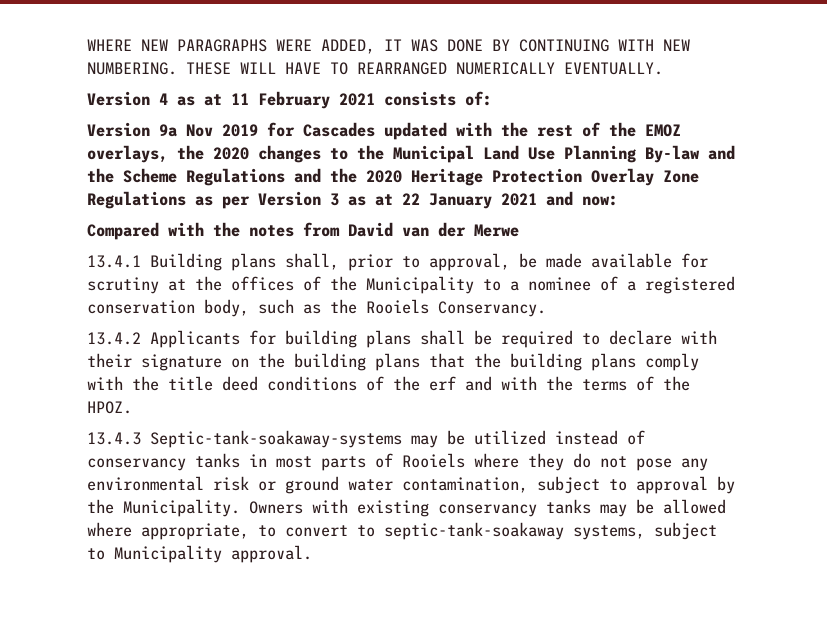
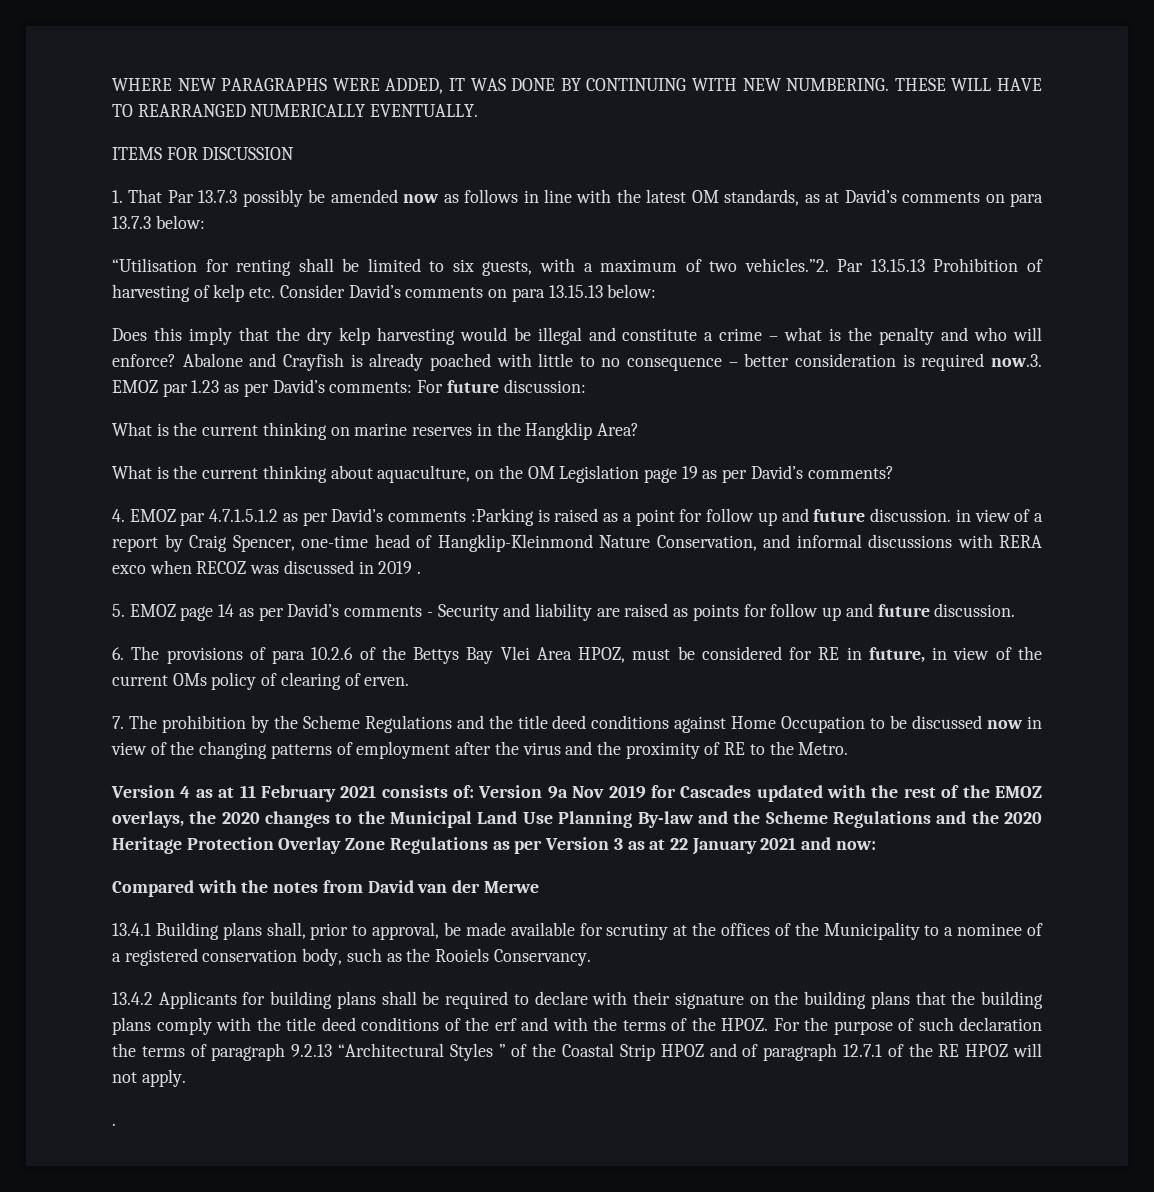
(663, 68) none -> [112,147,295,160] [112,189,1044,207] [112,215,205,229] [112,258,1043,276] [112,284,657,302] [112,327,1043,345] [112,353,1042,371] [112,379,586,397] [112,422,639,440] [112,465,894,483] [112,508,1044,526] [112,534,1042,552] [112,560,422,574] [112,603,1016,621] [112,646,1042,664] [112,672,410,690] [112,715,1042,733] [111,741,849,759] // ITEMS FOR DISCUSSION // 1. That Par 13.7.3 possibly be amended now as follows in line with the latest OM standards, as at David’s comments on para 13.7.3 below: // “Utilisation for renting shall be limited to six guests, with a maximum of two vehicles.”2. Par 13.15.13 Prohibition of harvesting of kelp etc. Consider David’s comments on para 13.15.13 below: // Does this imply that the dry kelp harvesting would be illegal and constitute a crime – what is the penalty and who will enforce? Abalone and Crayfish is already poached with little to no consequence – better consideration is required now.3. EMOZ par 1.23 as per David’s comments: For future discussion: // What is the current thinking on marine reserves in the Hangklip Area? // What is the current thinking about aquaculture, on the OM Legislation page 19 as per David’s comments? // 4. EMOZ par 4.7.1.5.1.2 as per David’s comments :Parking is raised as a point for follow up and future discussion. in view of a report by Craig Spencer, one-time head of Hangklip-Kleinmond Nature Conservation, and informal discussions with RERA exco when RECOZ was discussed in 2019 . // 5. EMOZ page 14 as per David’s comments - Security and liability are raised as points for follow up and future discussion. // 6. The provisions of para 10.2.6 of the Bettys Bay Vlei Area HPOZ, must be considered for RE in future, in view of the current OMs policy of clearing of erven. // 7. The prohibition by the Scheme Regulations and the title deed conditions against Home Occupation to be discussed now in view of the changing patterns of employment after the virus and the proximity of RE to the Metro.
(492, 98) // -> (475, 791) none
[87,430,645,448] [87,453,708,471] [87,476,735,494] [87,499,726,517] [87,522,717,540] [87,545,312,563] // 13.4.3 Septic-tank-soakaway-systems may be utilized instead of conservancy tanks in most parts of Rooiels where they do not pose any environmental risk or ground water contamination, subject to approval by the Municipality. Owners with existing conservancy tanks may be allowed where appropriate, to convert to septic-tank-soakaway systems, subject to Municipality approval. -> [773,1017,1042,1035] [112,1043,1043,1061] [112,1069,186,1087] [112,1123,116,1126] For the purpose of such declaration the terms of paragraph 9.2.13 “Architectural Styles ” of the Coastal Strip HPOZ and of paragraph 12.7.1 of the RE HPOZ will not apply. // .

